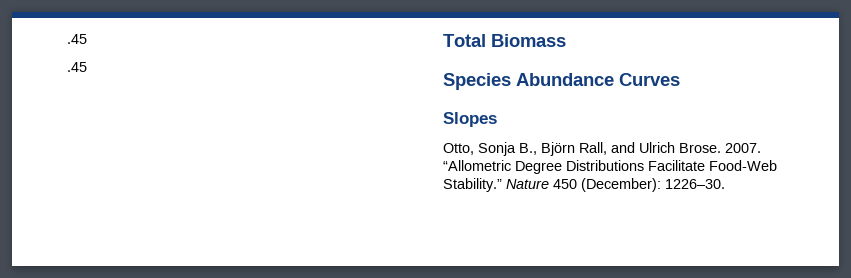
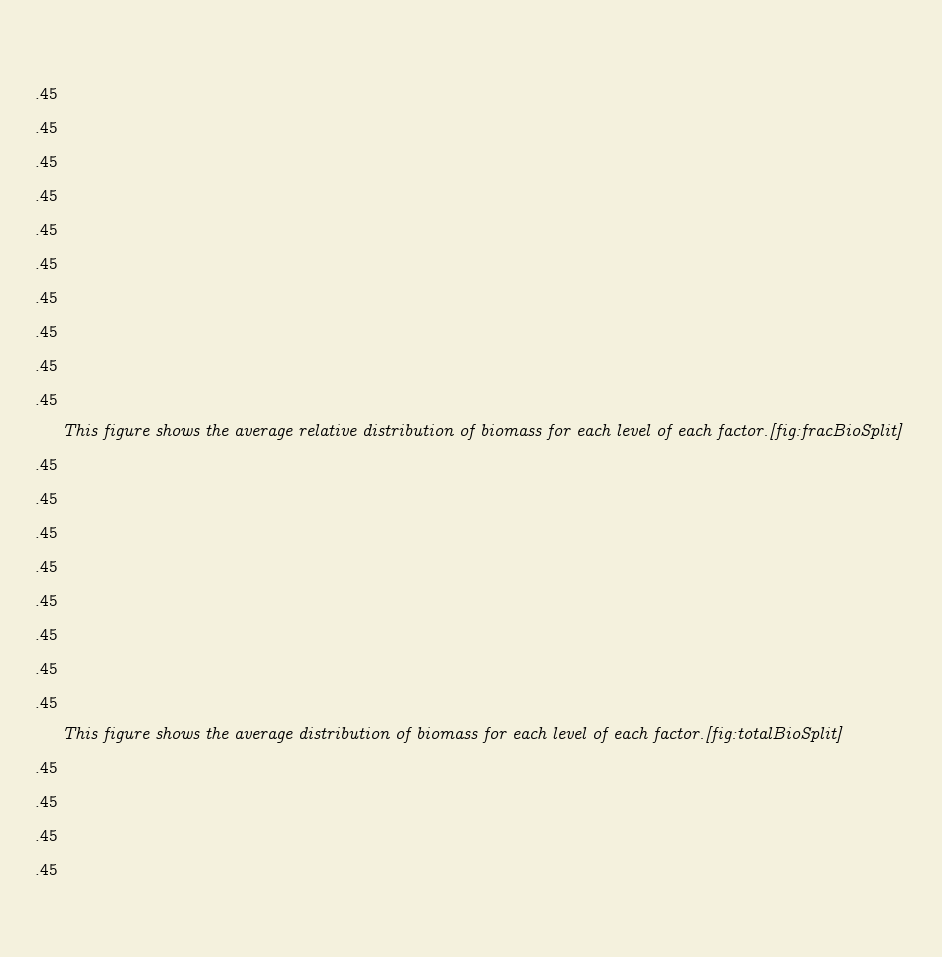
[67,34,87,44] [67,62,87,72] [443,34,566,47] [443,73,680,90] [443,112,497,127] [443,142,761,156] [443,160,777,174] [443,178,725,192] .45 // .45 // Total Biomass // Species Abundance Curves // Slopes // Otto, Sonja B., Björn Rall, and Ulrich Brose. 2007. “Allometric Degree Distributions Facilitate Food-Web Stability.” Nature 450 (December): 1226–30. -> [35,88,58,99] [35,122,58,133] [35,156,58,167] [35,190,58,201] [35,224,58,235] [35,258,58,269] [35,292,58,303] [35,326,58,337] [35,360,58,371] [35,394,58,405] [62,423,904,440] [35,459,58,470] [35,493,58,504] [35,527,58,538] [35,561,58,572] [35,595,58,606] [35,629,58,640] [35,663,58,674] [35,697,58,708] [62,726,844,743] [35,762,58,773] [35,796,58,807] [35,830,58,841] [35,864,58,875] .45 // .45 // .45 // .45 // .45 // .45 // .45 // .45 // .45 // .45 // This figure shows the average relative distribution of biomass for each level of each factor.[fig:fracBioSplit] // .45 // .45 // .45 // .45 // .45 // .45 // .45 // .45 // This figure shows the average distribution of biomass for each level of each factor.[fig:totalBioSplit] // .45 // .45 // .45 // .45

